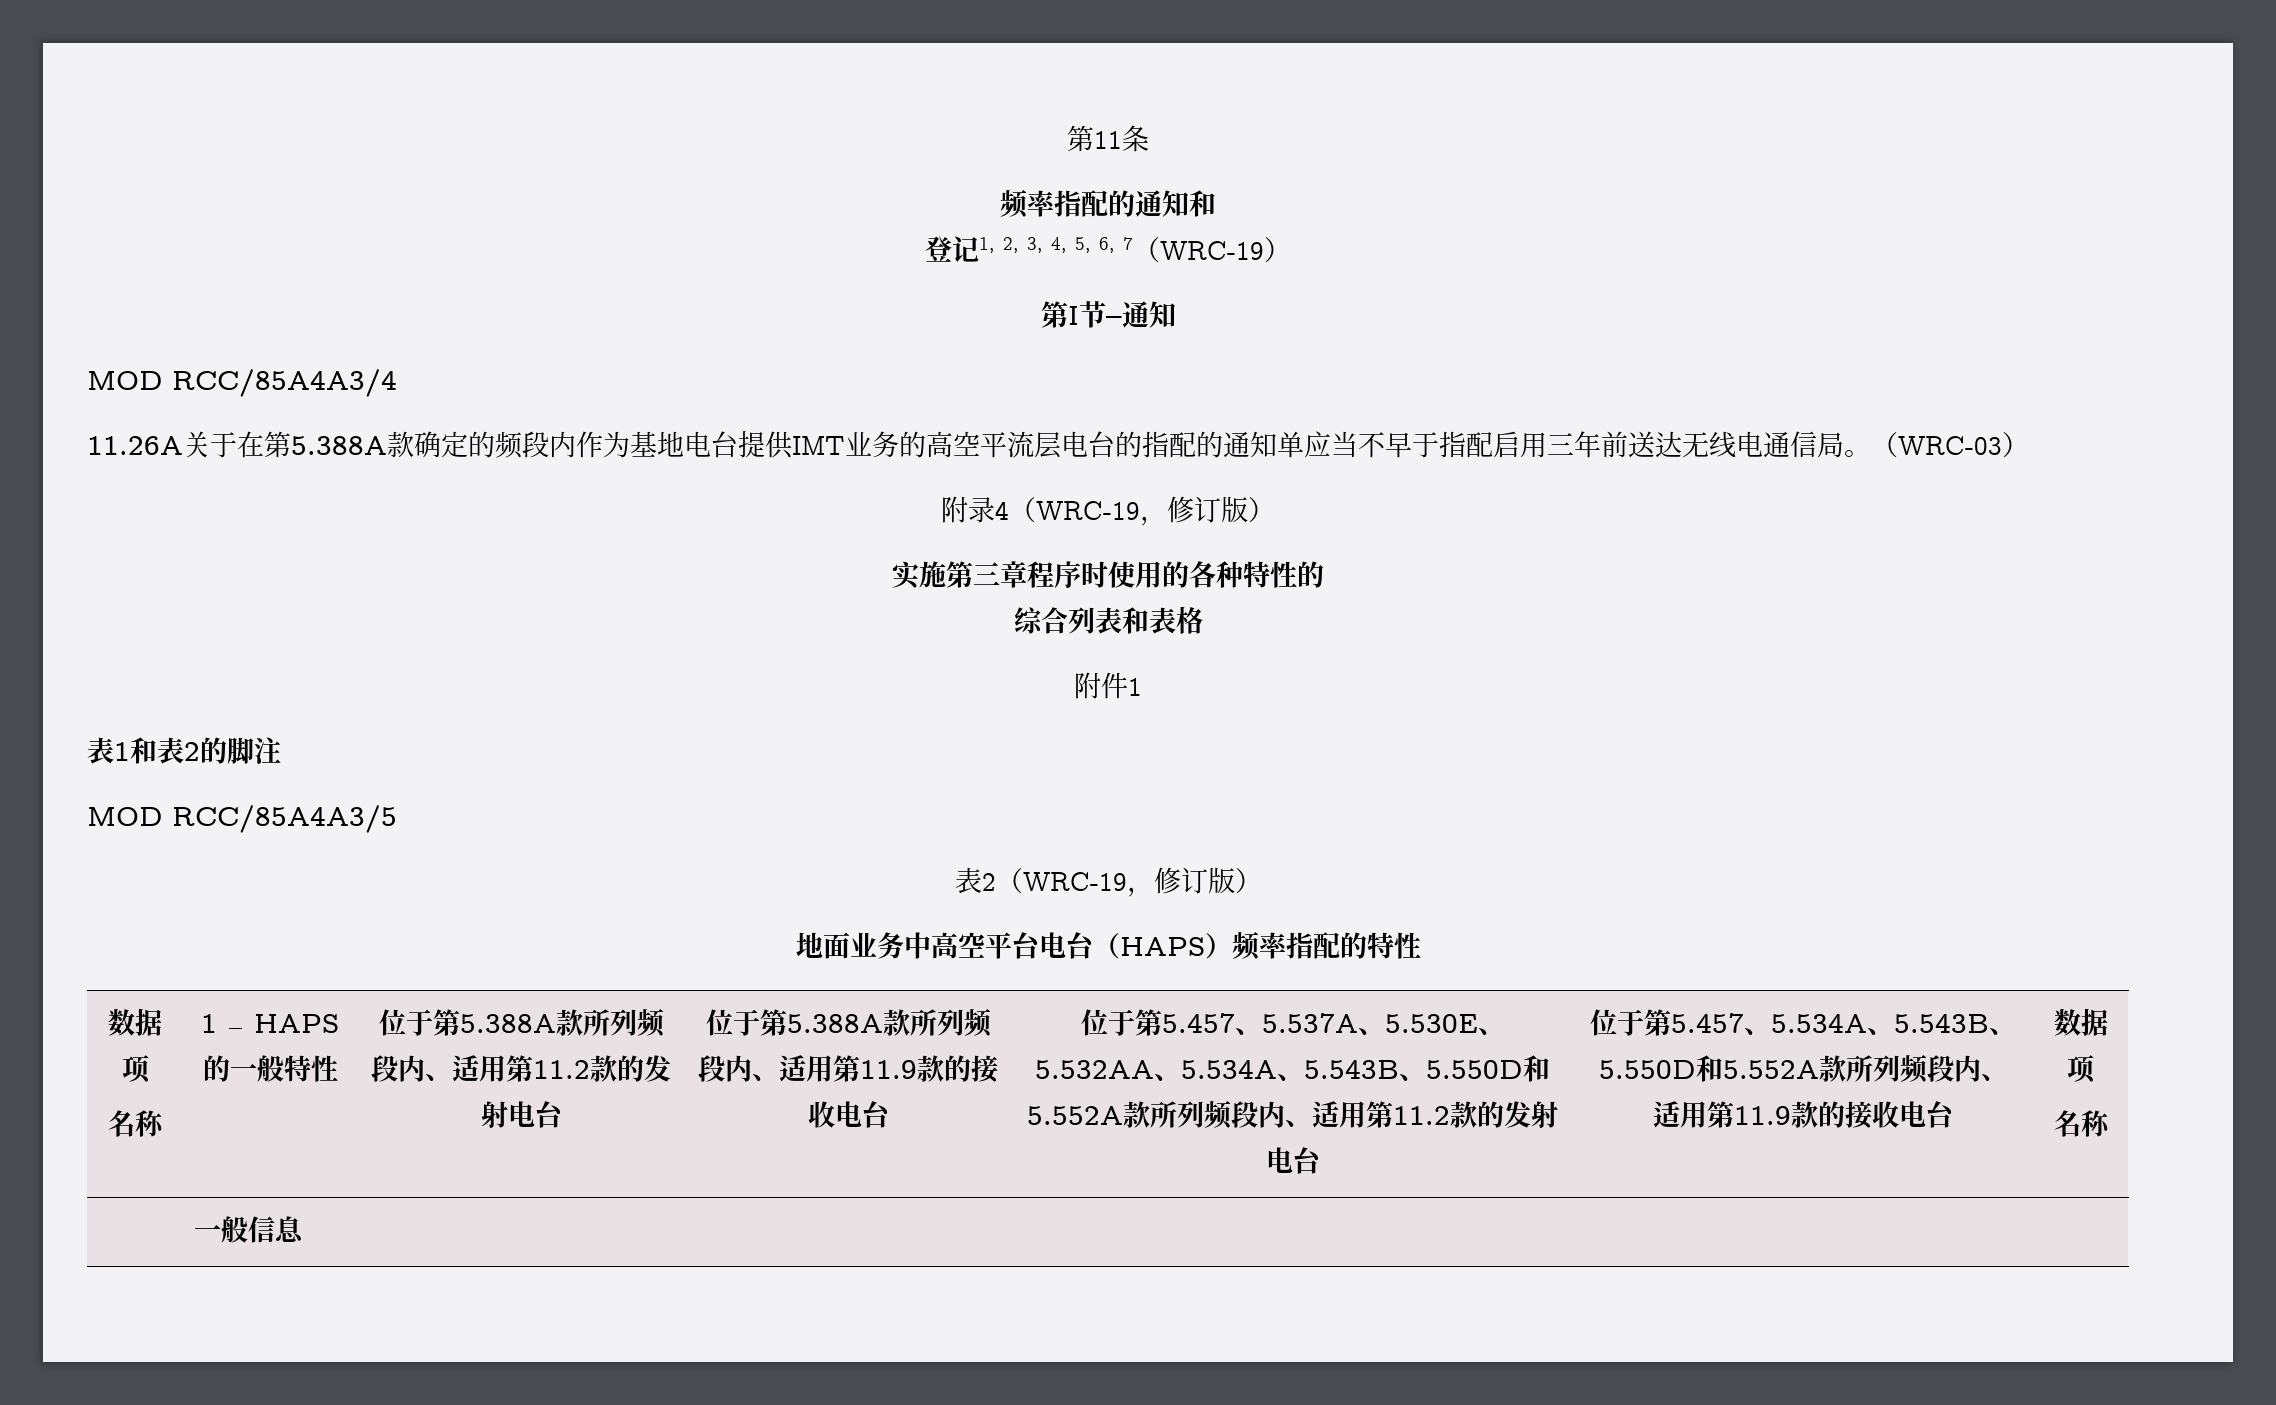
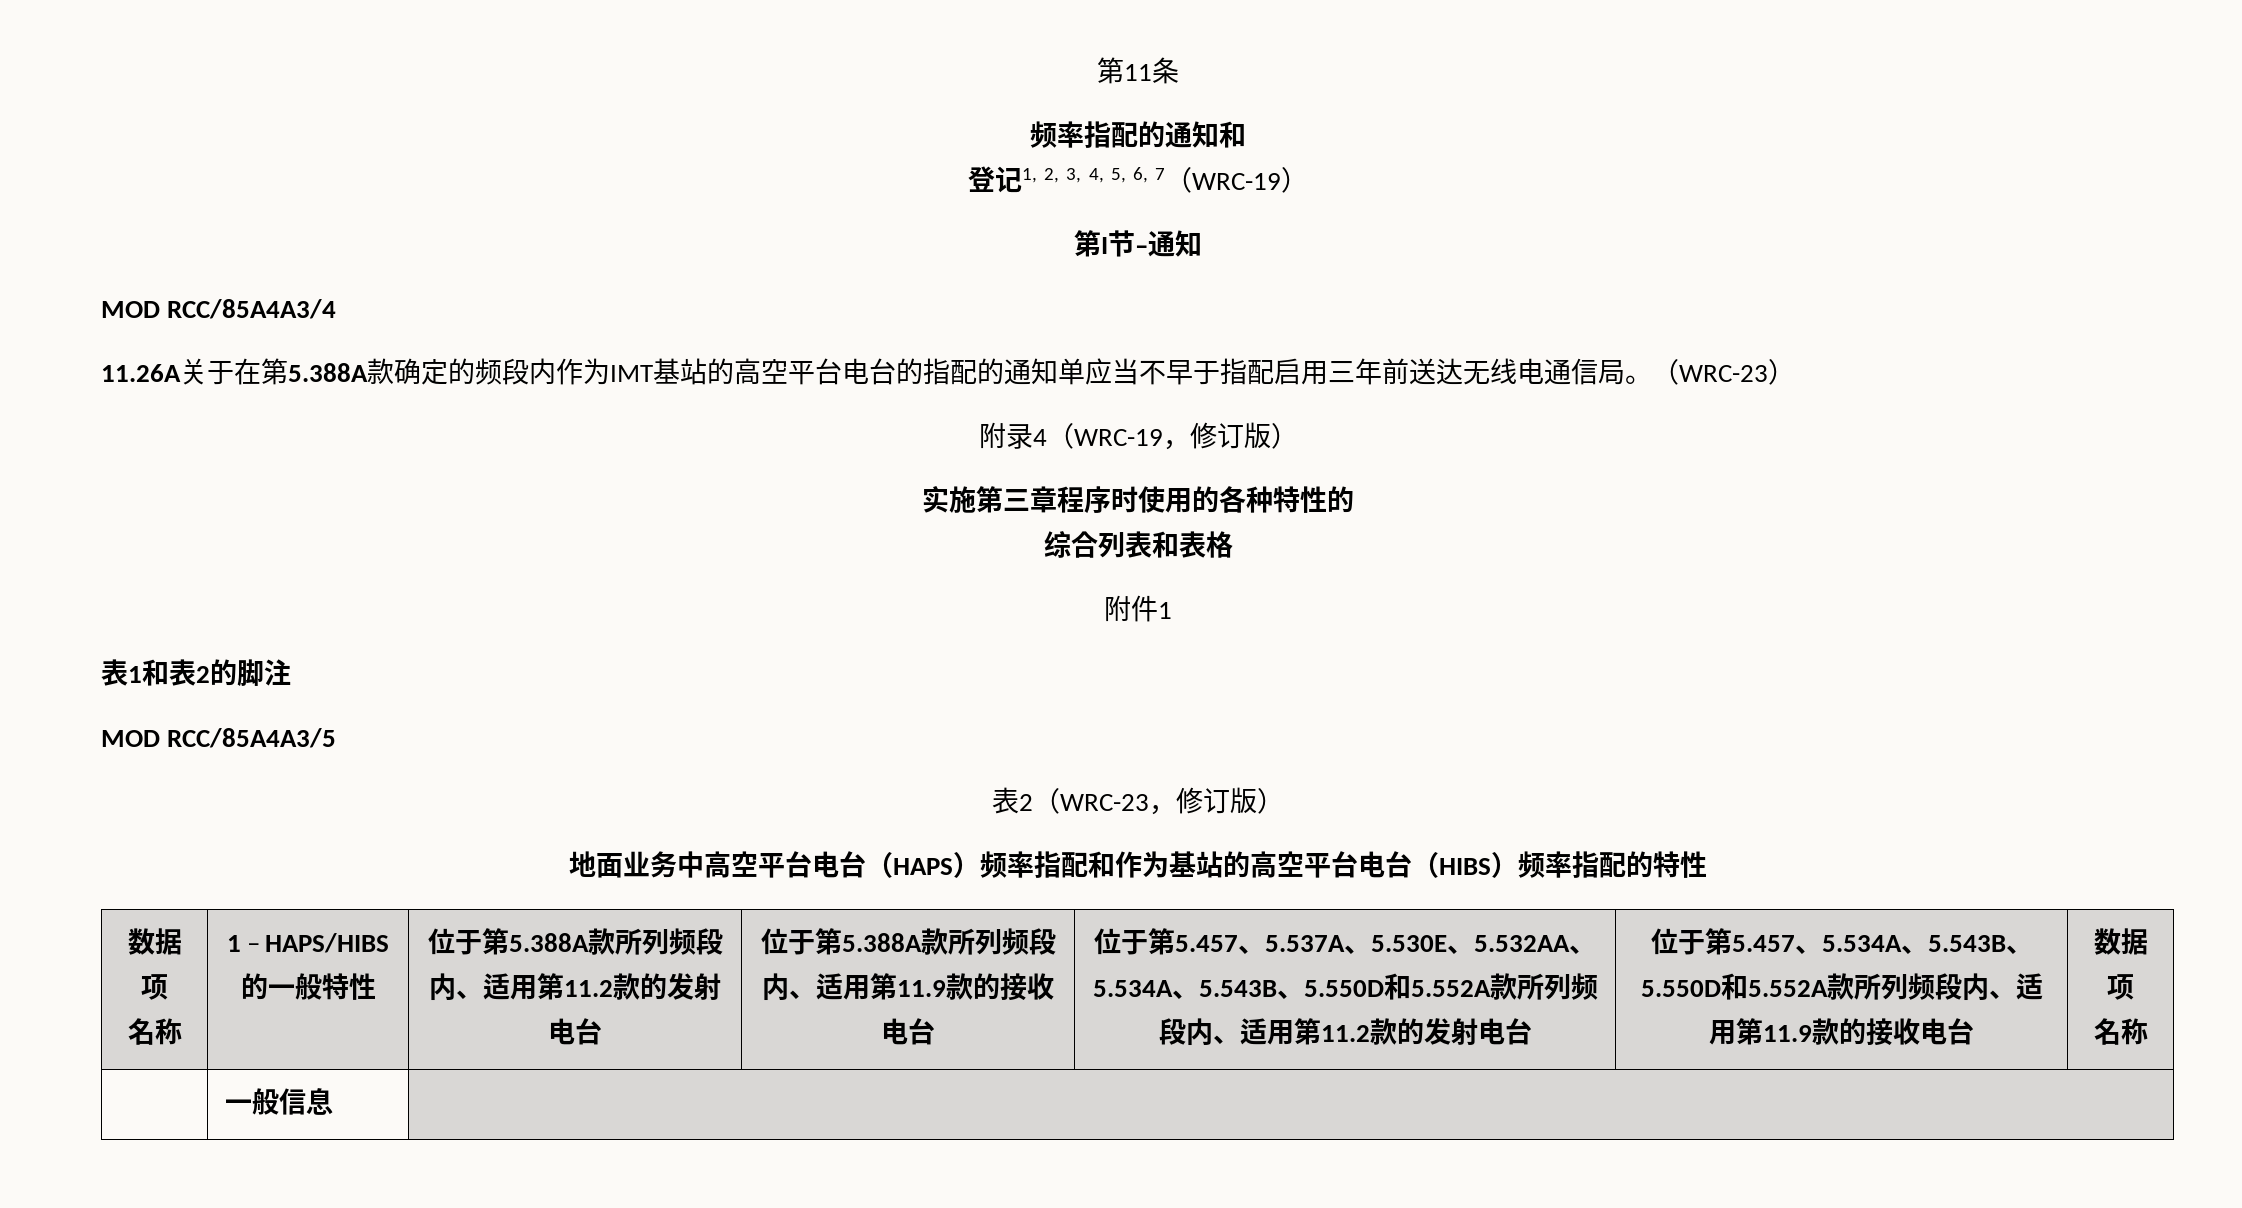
[630,431,1061,459] 基地电台提供IMT业务的高空平流层 -> [610,358,842,385] IMT基站的高空平台
[1898,436,2002,455] WRC-03 -> [1679,365,1768,382] WRC-23
[1022,872,1127,891] WRC-19 -> [1060,794,1149,811] WRC-23
(1340, 945) none -> [1088,851,1626,878] 和作为基站的高空平台电台（HIBS）频率指配
[254,1014,339,1033] HAPS -> [264,933,389,953] HAPS/HIBS

